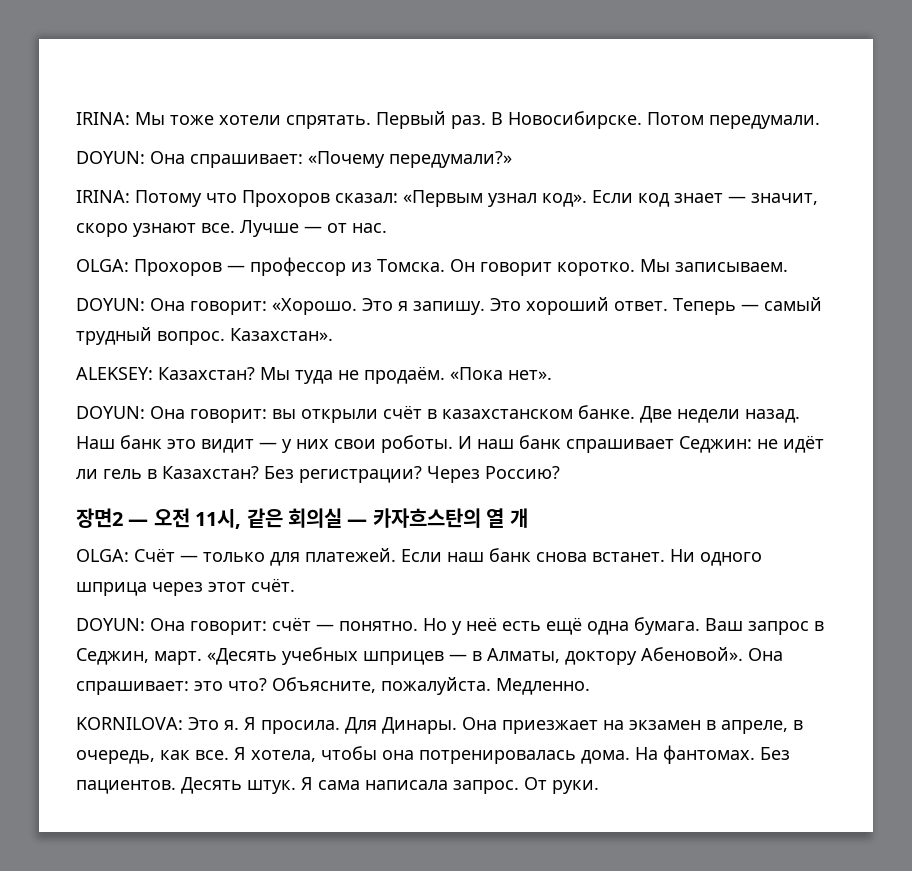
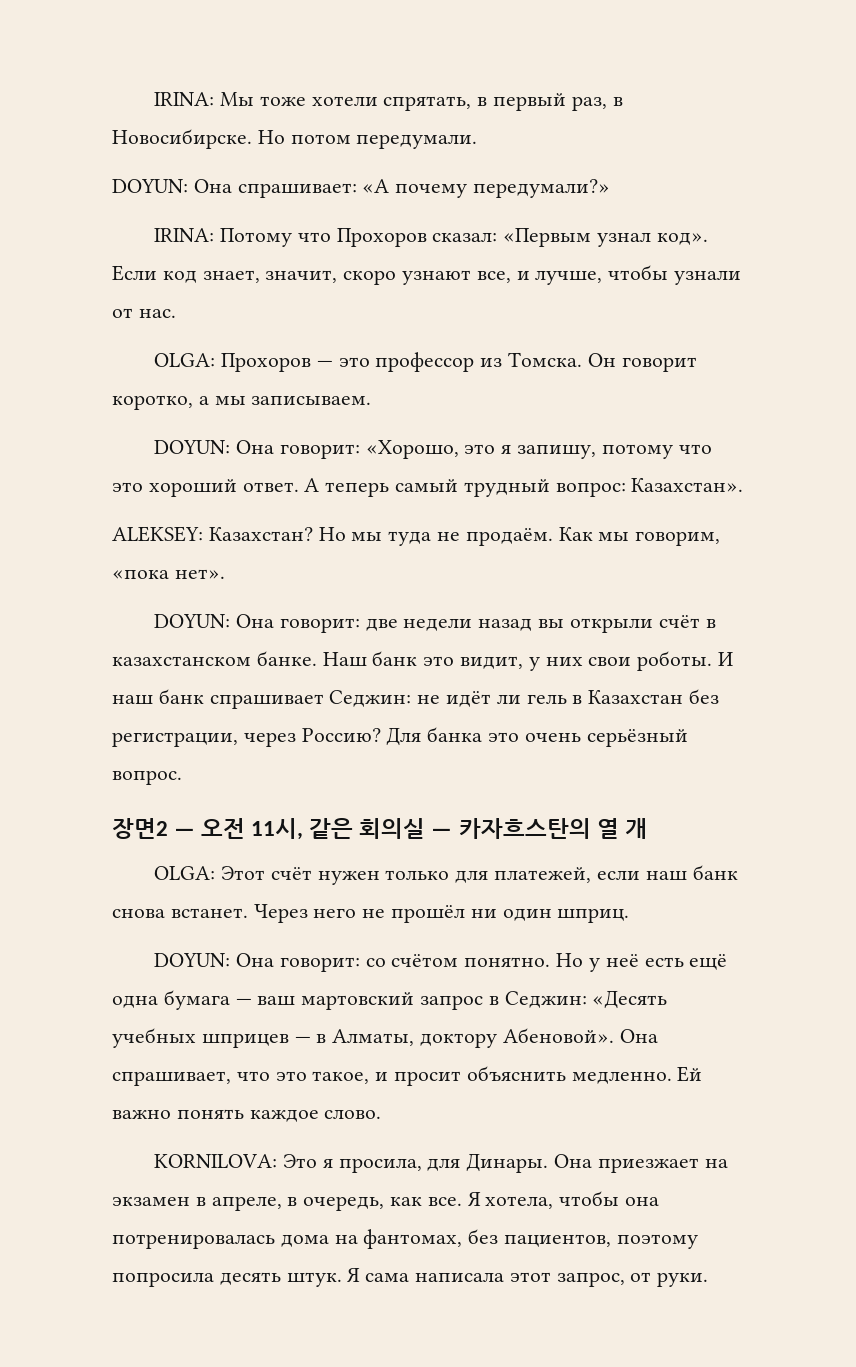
[286,111,704,129] спрятать. Первый раз. В Новосибирске. Потом -> [383,93,623,111] [112,129,351,149] спрятать, в первый раз, в Новосибирске. Но потом
[308,151,385,168] «Почему -> [362,179,468,198] «А почему
[674,193,746,203] знает — -> [202,270,260,283] знает,
[201,220,322,237] все. Лучше — -> [476,265,742,285] все, и лучше, чтобы узнали
(245, 268) none -> [338,357,370,367] это
[557,259,670,276] коротко. Мы -> [112,395,246,410] коротко, а мы
[272,297,759,315] «Хорошо. Это я запишу. Это хороший ответ. Теперь — -> [365,440,712,459] [112,478,390,497] «Хорошо, это я запишу, потому что это хороший ответ. А теперь
[157,331,225,345] вопрос. -> [555,482,626,497] вопрос:
[260,367,290,380] Мы -> [318,527,383,541] Но мы
[450,367,503,380] «Пока -> [558,527,721,546] [112,570,169,579] Как мы говорим, «пока
(267, 416) none -> [365,618,533,631] две недели назад
[640,406,800,423] Две недели назад. -> (317, 658) none
[201,439,277,453] видит — -> [460,656,524,669] видит,
[162,466,560,483] Казахстан? Без регистрации? Через Россию? -> [588,689,720,704] [112,727,688,747] [112,770,182,785] Казахстан без регистрации, через Россию? Для банка это очень серьёзный вопрос.
[134,548,762,566] [76,578,295,596] [76,617,334,635] Счёт — только для платежей. Если наш банк снова встанет. Ни одного шприца через этот счёт. // DOYUN: Она говорит: счёт — -> [221,865,738,885] [112,904,630,923] [154,953,459,972] Этот счёт нужен только для платежей, если наш банк снова встанет. Через него не прошёл ни один шприц. // DOYUN: Она говорит: со счётом
[634,617,824,635] [76,648,202,665] бумага. Ваш запрос в Седжин, март. -> [163,990,587,1010] бумага — ваш мартовский запрос в Седжин:
[76,677,590,695] [76,717,377,734] спрашивает: это что? Объясните, пожалуйста. Медленно. // KORNILOVA: Это я. Я просила. Для -> [112,1066,703,1086] [112,1109,382,1122] [154,1154,461,1173] спрашивает, что это такое, и просит объяснить медленно. Ей важно понять каждое слово. // KORNILOVA: Это я просила, для
[581,745,790,764] [76,777,242,794] дома. На фантомах. Без пациентов. Десять -> [280,1229,698,1249] [112,1272,281,1287] дома на фантомах, без пациентов, поэтому попросила десять
[453,777,547,794] запрос. От -> [509,1272,652,1287] этот запрос, от

